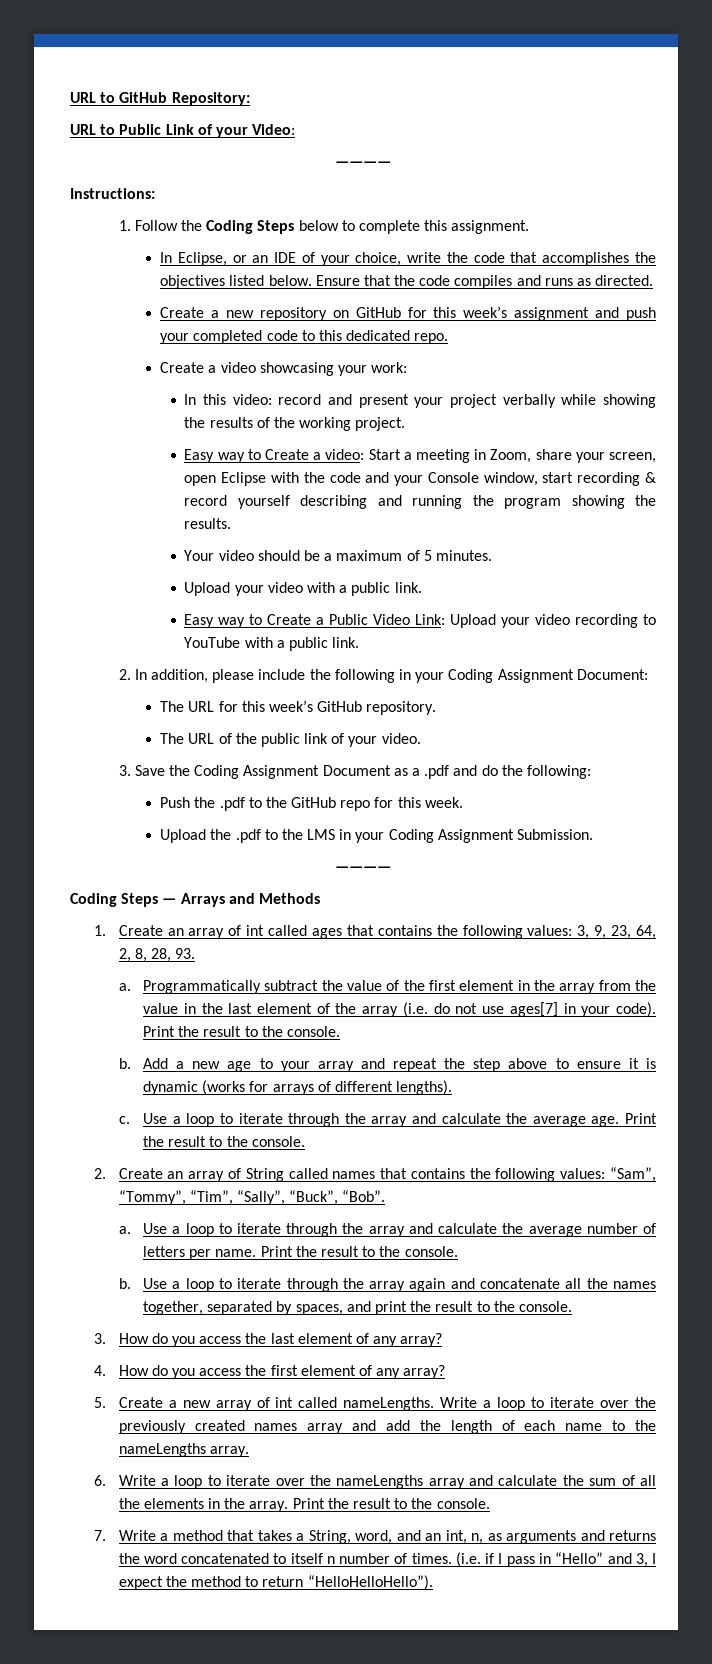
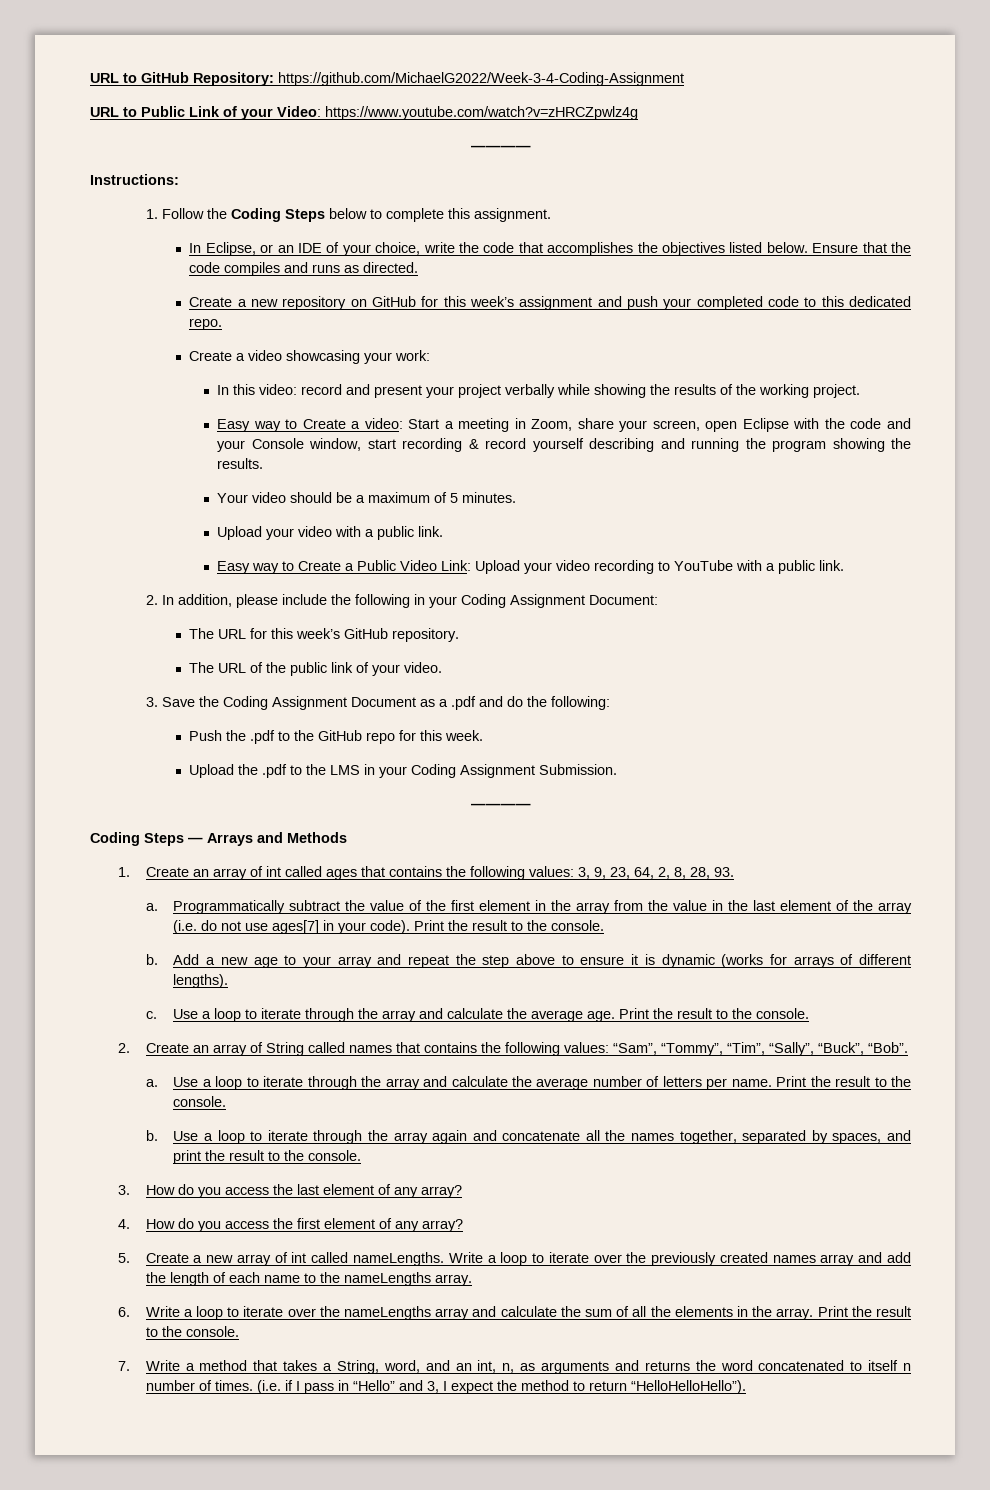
(250, 99) none -> [278,72,684,86] https://github.com/MichaelG2022/Week-3-4-Coding-Assignment
(296, 129) none -> [325,106,638,120] https://www.youtube.com/watch?v=zHRCZpwlz4g

